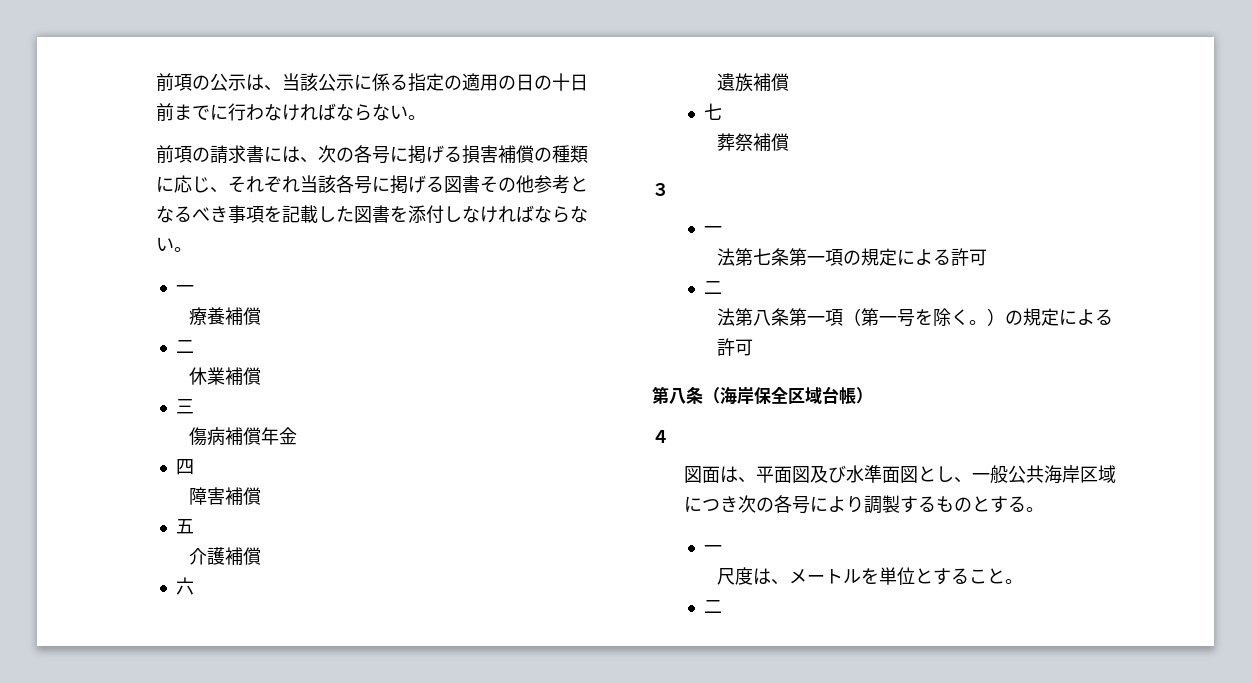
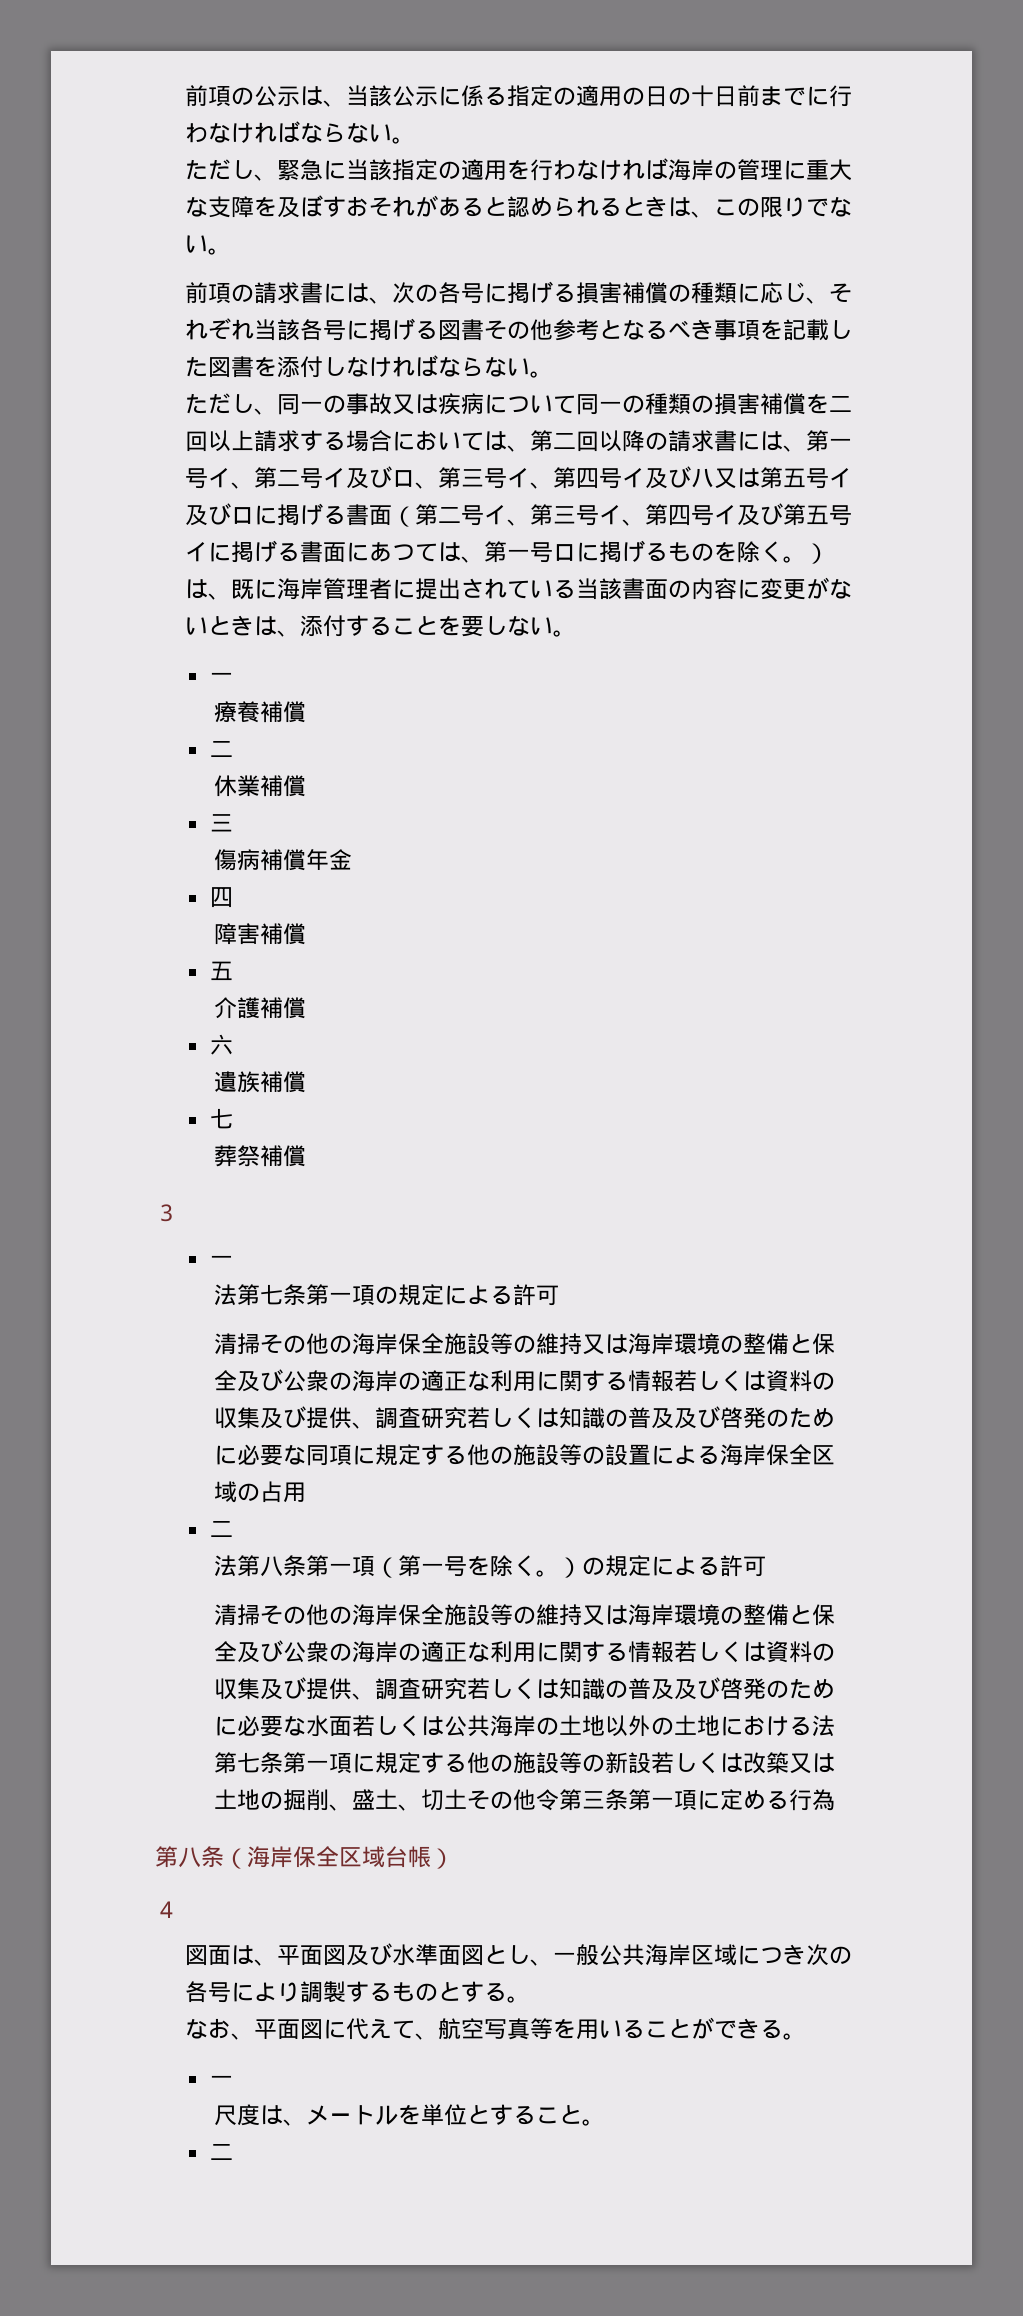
(427, 117) none -> [184,158,852,181] [184,195,852,218] [184,235,231,255] // ただし、緊急に当該指定の適用を行わなければ海岸の管理に重大な支障を及ぼすおそれがあると認められるときは、この限りでない。
(193, 249) none -> [184,393,852,415] [184,430,852,452] [184,466,852,489] [184,503,852,527] [184,540,829,564] [184,577,852,600] [184,615,576,637] // ただし、同一の事故又は疾病について同一の種類の損害補償を二回以上請求する場合においては、第二回以降の請求書には、第一号イ、第二号イ及びロ、第三号イ、第四号イ及びハ又は第五号イ及びロに掲げる書面（第二号イ、第三号イ、第四号イ及び第五号イに掲げる書面にあつては、第一号ロに掲げるものを除く。）は、既に海岸管理者に提出されている当該書面の内容に変更がないときは、添付することを要しない。
(987, 257) none -> [214,1333,836,1355] [214,1369,836,1392] [214,1406,836,1429] [214,1444,836,1466] [214,1481,307,1503] // 清掃その他の海岸保全施設等の維持又は海岸環境の整備と保全及び公衆の海岸の適正な利用に関する情報若しくは資料の収集及び提供、調査研究若しくは知識の普及及び啓発のために必要な同項に規定する他の施設等の設置による海岸保全区域の占用
(753, 347) none -> [214,1604,836,1626] [214,1640,836,1663] [214,1677,836,1700] [214,1715,836,1737] [214,1752,836,1774] [214,1789,836,1811] // 清掃その他の海岸保全施設等の維持又は海岸環境の整備と保全及び公衆の海岸の適正な利用に関する情報若しくは資料の収集及び提供、調査研究若しくは知識の普及及び啓発のために必要な水面若しくは公共海岸の土地以外の土地における法第七条第一項に規定する他の施設等の新設若しくは改築又は土地の掘削、盛土、切土その他令第三条第一項に定める行為
(1045, 509) none -> [184,2017,806,2040] // なお、平面図に代えて、航空写真等を用いることができる。

